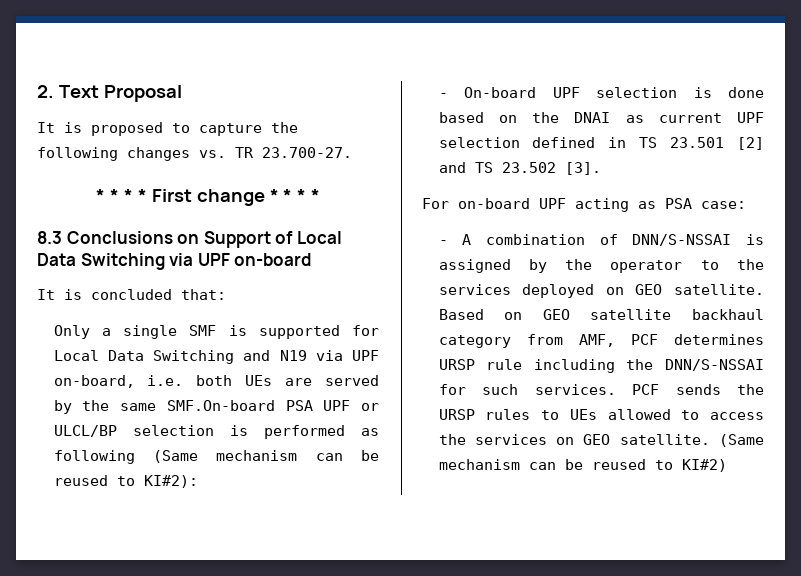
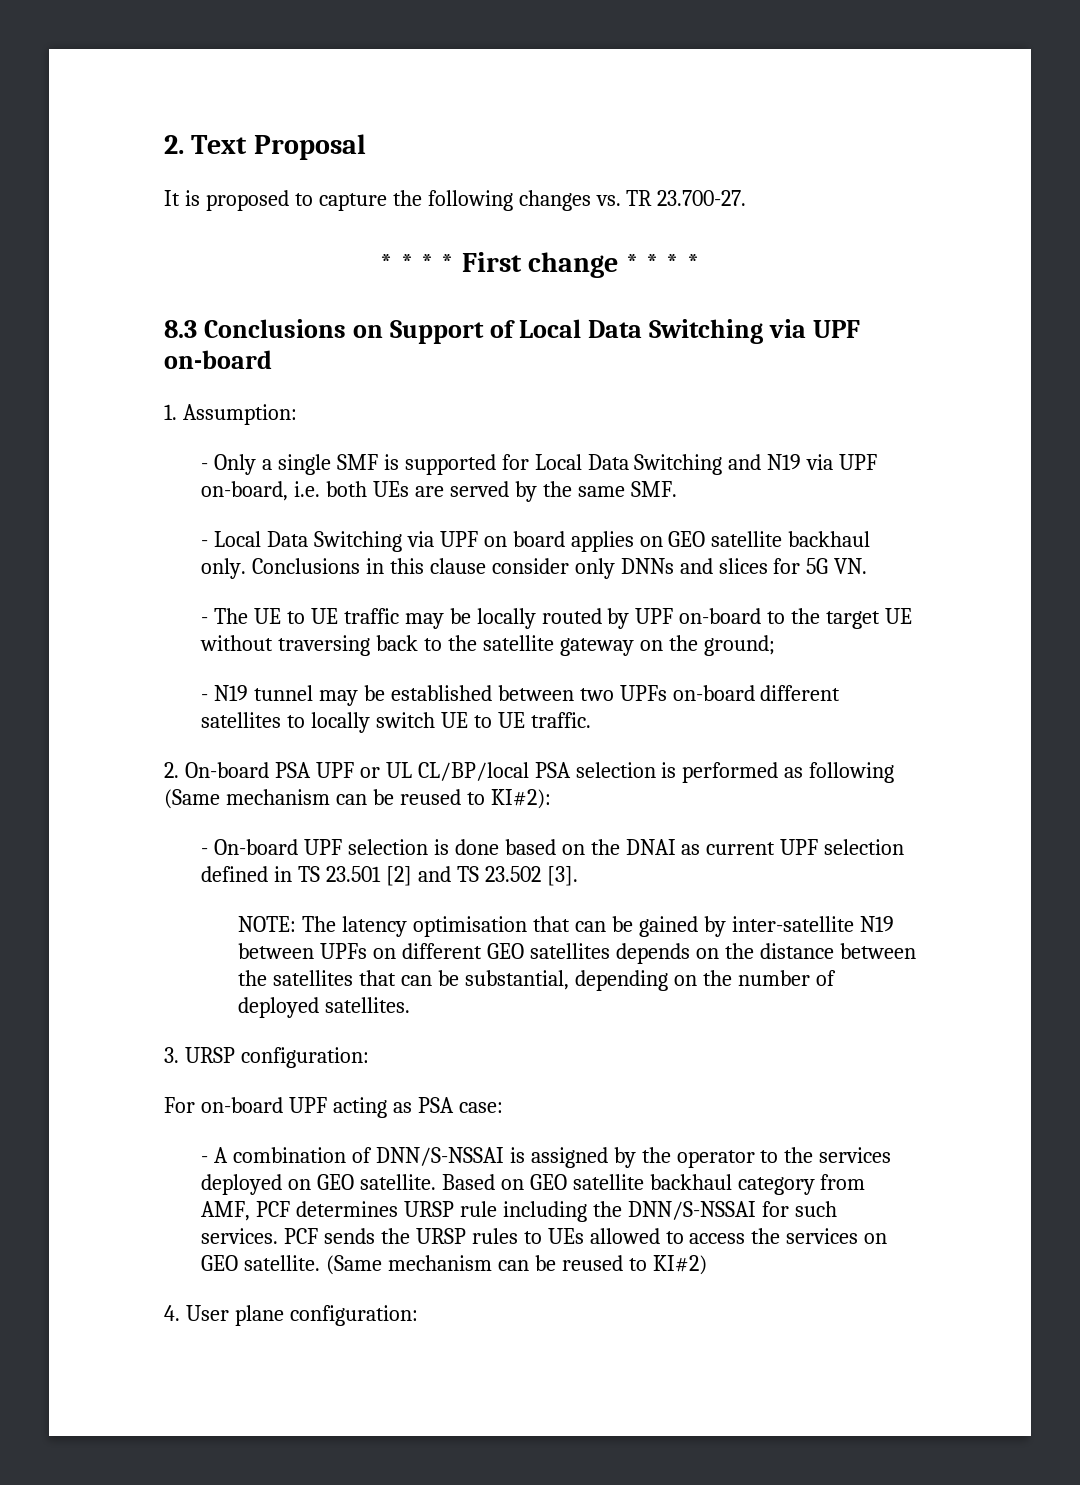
[37,289,226,300] It is concluded that: // -> [164,404,297,425] [201,463,209,470] 1. Assumption: // -
[166,400,379,411] [53,425,117,437] SMF.On-board PSA UPF or ULCL/BP -> [630,481,677,497] [201,531,871,552] [201,558,868,579] [201,608,913,629] [200,635,775,656] [201,685,841,706] [201,712,591,733] [164,762,571,781] SMF. // - Local Data Switching via UPF on board applies on GEO satellite backhaul only. Conclusions in this clause consider only DNNs and slices for 5G VN. // - The UE to UE traffic may be locally routed by UPF on-board to the target UE without traversing back to the satellite gateway on the ground; // - N19 tunnel may be established between two UPFs on-board different satellites to locally switch UE to UE traffic. // 2. On-board PSA UPF or UL CL/BP/local PSA
(601, 168) none -> [238,916,894,937] [238,943,916,964] [238,970,836,991] [238,997,411,1018] [164,1047,369,1068] // NOTE: The latency optimisation that can be gained by inter-satellite N19 between UPFs on different GEO satellites depends on the distance between the satellites that can be substantial, depending on the number of deployed satellites. // 3. URSP configuration:
(727, 465) none -> [164,1305,418,1326] // 4. User plane configuration:

